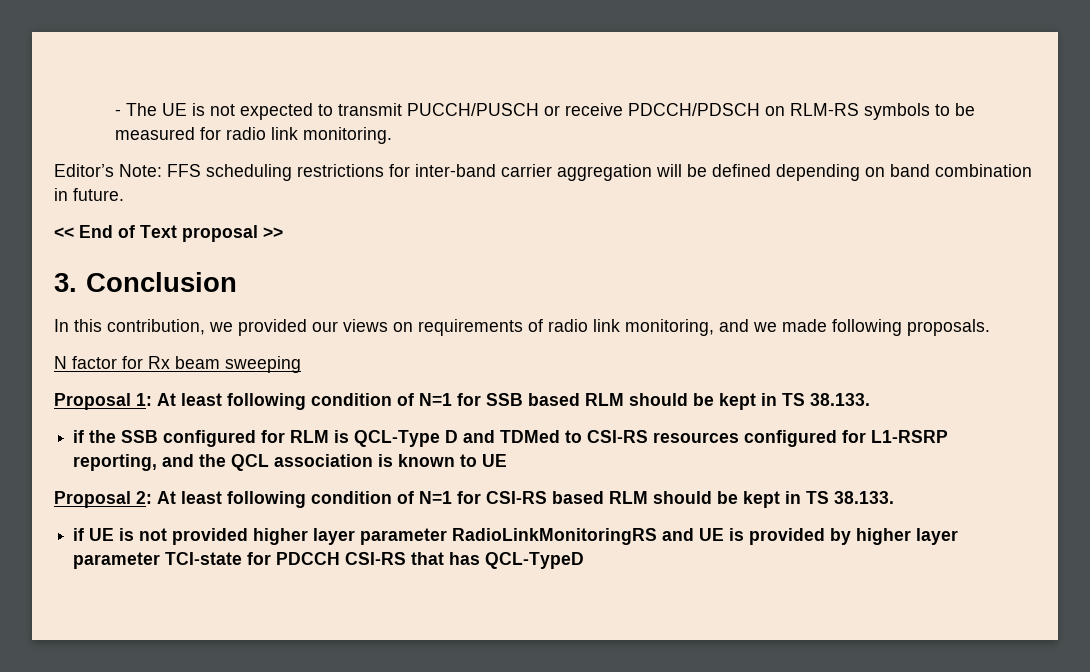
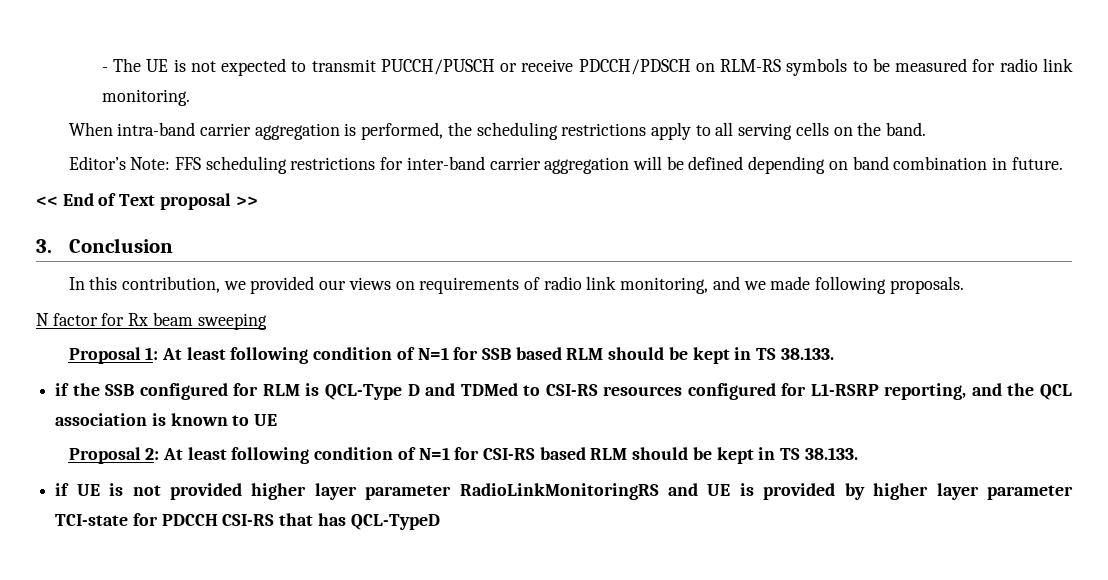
(392, 135) none -> [68,122,927,140] // When intra-band carrier aggregation is performed, the scheduling restrictions apply to all serving cells on the band.

